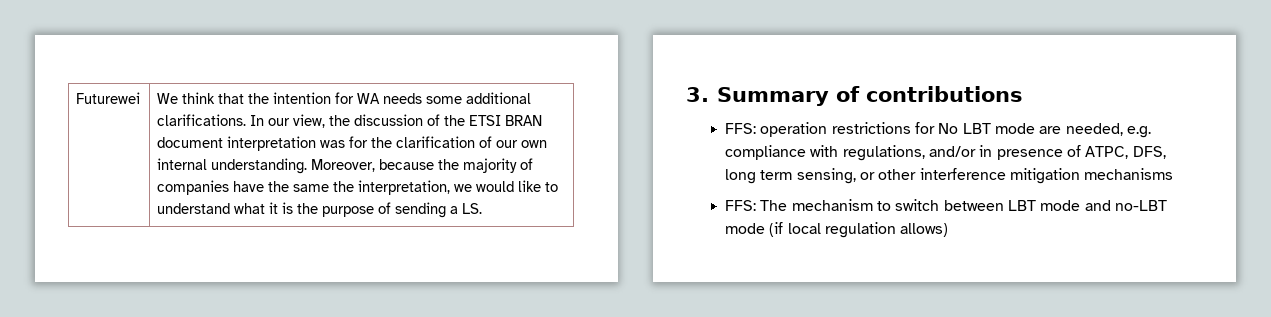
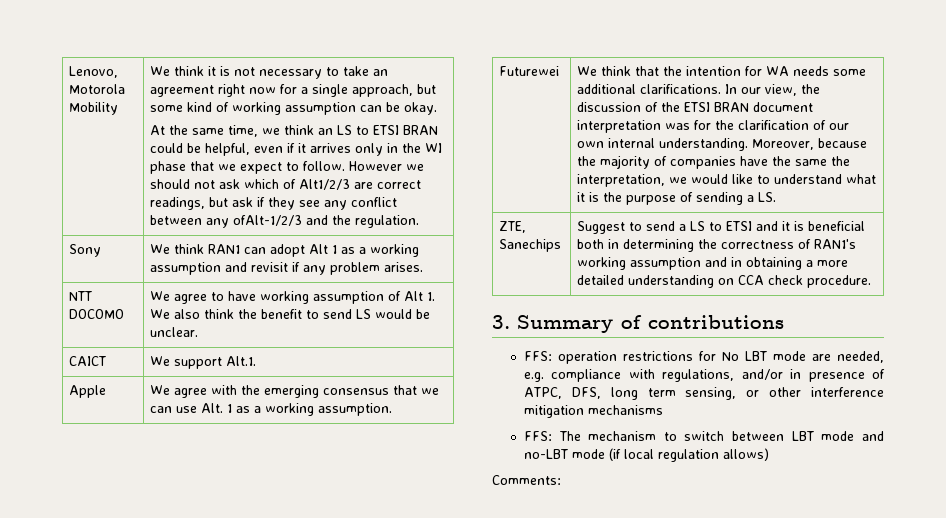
(76, 98) none -> [69,66,119,78] [69,84,126,94] [69,102,119,115] [150,66,389,79] [150,84,437,97] [150,102,438,115] [150,125,439,137] [150,143,443,156] [150,161,425,174] [150,179,422,190] [150,197,398,210] [150,215,420,228] [69,244,102,257] [150,244,420,257] [150,262,424,275] [69,291,93,301] [69,309,125,319] [150,291,436,304] [150,309,431,319] [150,327,199,337] [69,356,107,366] [150,356,257,369] [69,385,107,398] [150,385,440,398] [150,403,393,416] Lenovo, Motorola Mobility | We think it is not necessary to take an agreement right now for a single approach, but some kind of working assumption can be okay. // At the same time, we think an LS to ETSI BRAN could be helpful, even if it arrives only in the WI phase that we expect to follow. However we should not ask which of Alt1/2/3 are correct readings, but ask if they see any conflict between any ofAlt-1/2/3 and the regulation. // Sony | We think RAN1 can adopt Alt 1 as a working assumption and revisit if any problem arises. // NTT DOCOMO | We agree to have working assumption of Alt 1. We also think the benefit to send LS would be unclear. // CAICT | We support Alt.1. // Apple | We agree with the emerging consensus that we can use Alt. 1 as a working assumption. //
(483, 208) none -> [499,221,527,233] [499,239,562,252] [577,221,866,234] [577,239,857,252] [577,257,849,270] [577,275,872,288] // ZTE, Sanechips | Suggest to send a LS to ETSI and it is beneficial both in determining the correctness of RAN1's working assumption and in obtaining a more detailed understanding on CCA check procedure.
(949, 230) none -> [492,475,561,485] // Comments:

